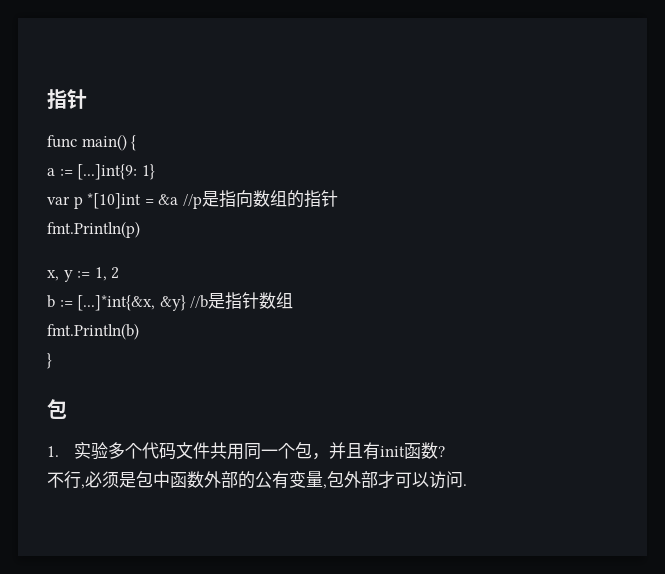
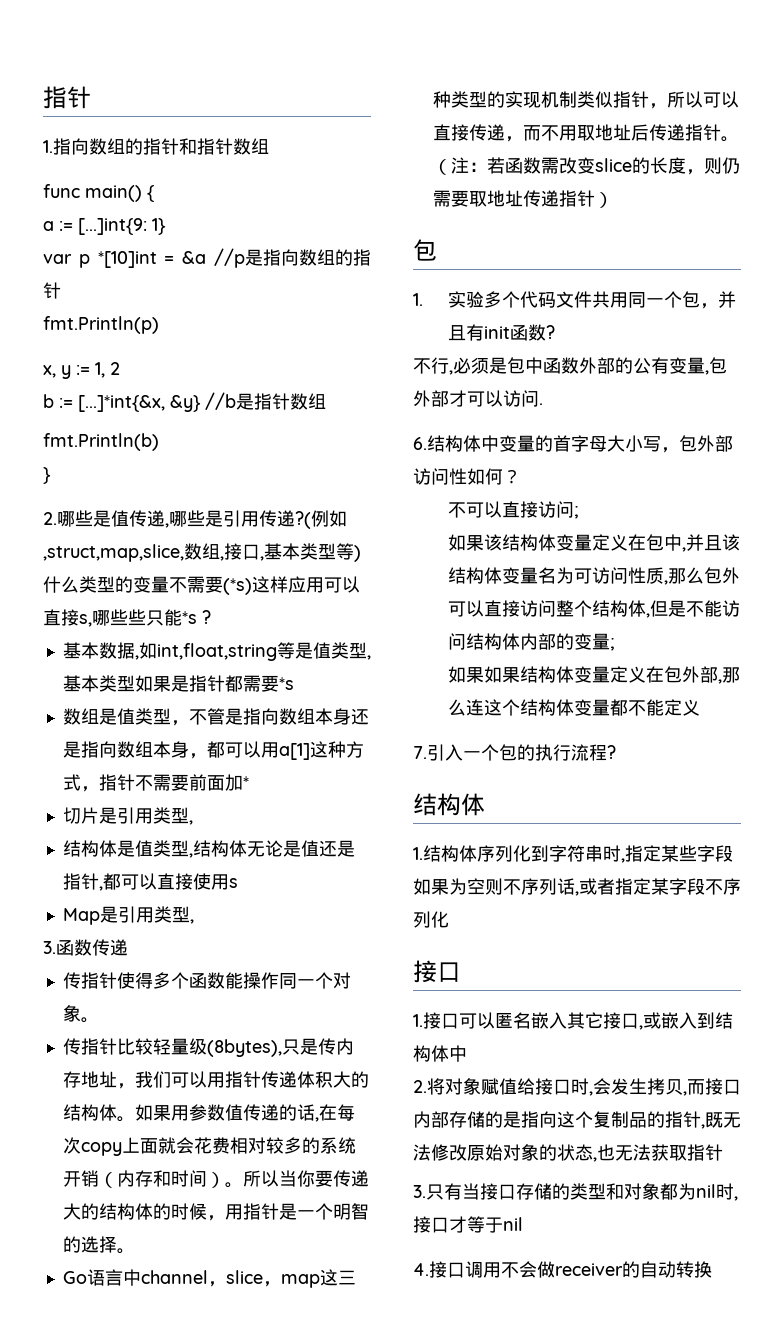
[47,89,87,109] 指针 -> [43,86,91,109] [43,138,269,155] 指针 // 1.指向数组的指针和指针数组
(52, 361) none -> [43,510,347,529] [43,543,361,562] [43,576,360,595] [43,609,211,627] [62,642,371,661] [62,675,294,692] [62,708,369,726] [62,741,364,760] [62,774,249,792] [62,807,193,825] [62,840,355,858] [62,873,238,891] [62,906,194,925] [43,939,128,956] [62,972,351,989] [62,1005,99,1023] [62,1038,354,1057] [62,1071,369,1089] [62,1104,355,1122] [62,1137,356,1156] [62,1170,369,1188] [62,1203,369,1221] [62,1236,135,1254] [62,1269,356,1288] [432,91,739,109] [432,124,739,142] [432,157,740,175] [432,190,613,208] // 2.哪些是值传递,哪些是引用传递?(例如,struct,map,slice,数组,接口,基本类型等)什么类型的变量不需要(*s)这样应用可以直接s,哪些些只能*s ? // 基本数据,如int,float,string等是值类型,基本类型如果是指针都需要*s // 数组是值类型，不管是指向数组本身还是指向数组本身，都可以用a[1]这种方式，指针不需要前面加* // 切片是引用类型, // 结构体是值类型,结构体无论是值还是指针,都可以直接使用s // Map是引用类型, // 3.函数传递 // 传指针使得多个函数能操作同一个对象。 // 传指针比较轻量级(8bytes),只是传内存地址，我们可以用指针传递体积大的结构体。如果用参数值传递的话,在每次copy上面就会花费相对较多的系统开销（内存和时间）。所以当你要传递大的结构体的时候，用指针是一个明智的选择。 // Go语言中channel，slice，map这三种类型的实现机制类似指针，所以可以直接传递，而不用取地址后传递指针。（注：若函数需改变slice的长度，则仍需要取地址传递指针）
(467, 485) none -> [413,435,733,453] [413,468,521,485] [447,501,579,519] [447,534,740,552] [447,567,740,585] [447,600,740,618] [447,633,615,651] [447,666,740,684] [447,699,700,716] [413,744,616,761] [413,793,485,816] [413,845,733,863] [413,878,741,896] [413,911,449,928] [413,960,461,983] [413,1012,733,1030] [413,1045,467,1062] [413,1078,741,1096] [413,1111,741,1129] [413,1144,723,1162] [413,1183,738,1201] [413,1216,523,1233] [413,1261,712,1278] // 6.结构体中变量的首字母大小写，包外部访问性如何？ // 不可以直接访问; // 如果该结构体变量定义在包中,并且该结构体变量名为可访问性质,那么包外可以直接访问整个结构体,但是不能访问结构体内部的变量; // 如果如果结构体变量定义在包外部,那么连这个结构体变量都不能定义 // 7.引入一个包的执行流程? // 结构体 // 1.结构体序列化到字符串时,指定某些字段如果为空则不序列话,或者指定某字段不序列化 // 接口 // 1.接口可以匿名嵌入其它接口,或嵌入到结构体中 // 2.将对象赋值给接口时,会发生拷贝,而接口内部存储的是指向这个复制品的指针,既无法修改原始对象的状态,也无法获取指针 // 3.只有当接口存储的类型和对象都为nil时,接口才等于nil // 4.接口调用不会做receiver的自动转换

